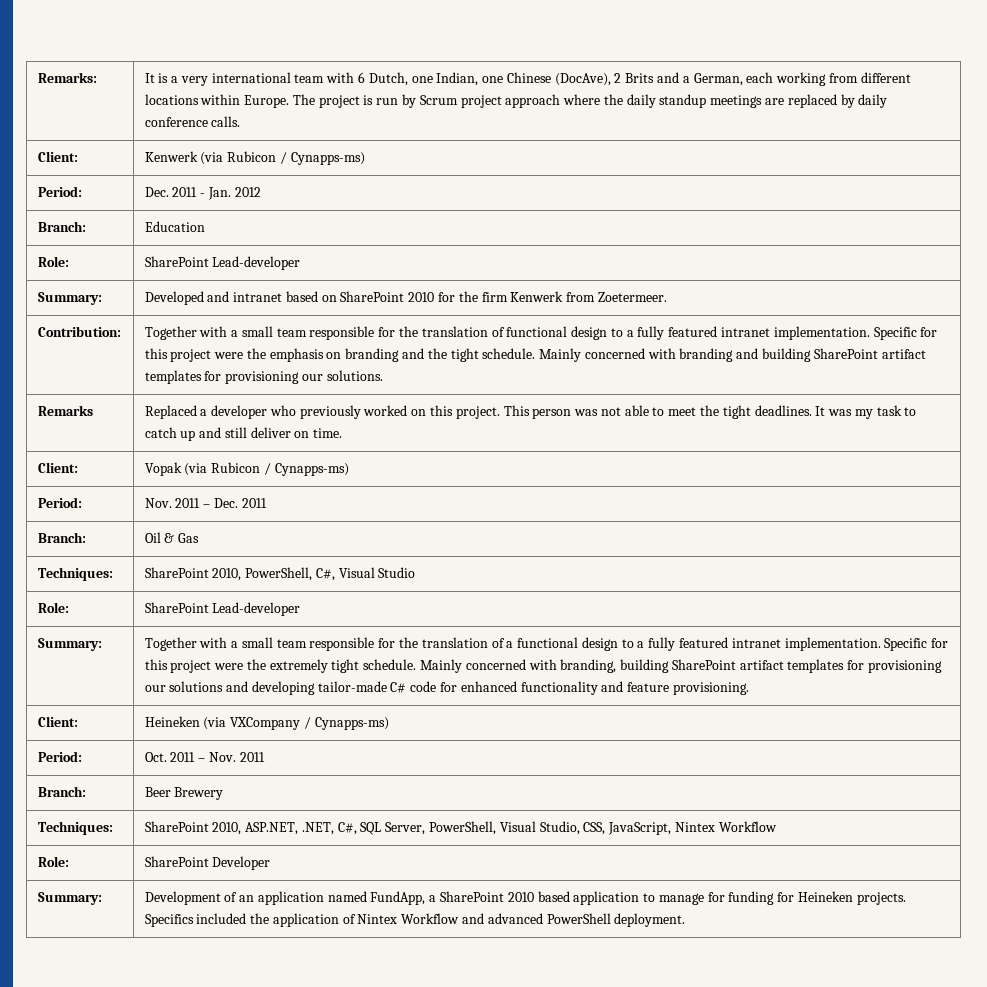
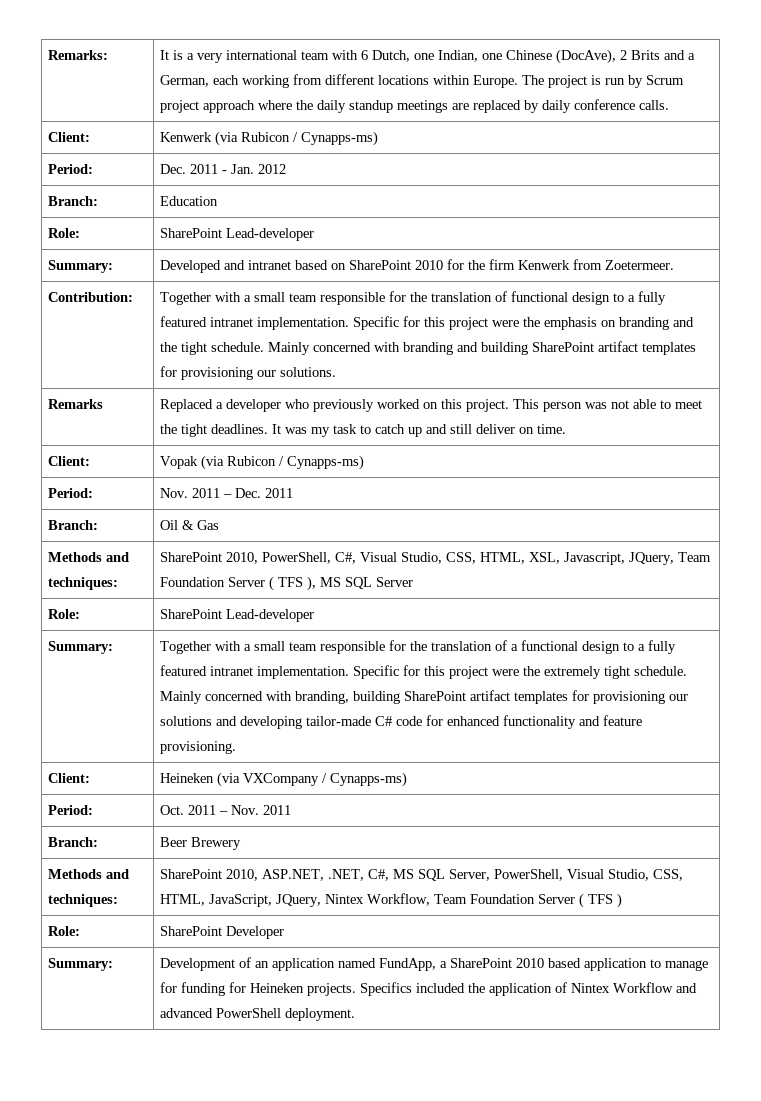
[37,567,113,581] Techniques: -> [48,552,130,562] [48,577,119,590] Methods and techniques:
[378,567,416,578] Studio -> [401,552,712,565] [160,576,414,591] Studio, CSS, HTML, XSL, Javascript, JQuery, Team Foundation Server ( TFS ), MS SQL Server
[37,821,113,835] Techniques: -> [48,869,130,879] [48,894,119,907] Methods and techniques:
(357, 828) none -> [393,869,415,879] MS
[608,821,777,835] JavaScript, Nintex Workflow -> [160,893,623,908] HTML, JavaScript, JQuery, Nintex Workflow, Team Foundation Server ( TFS )

